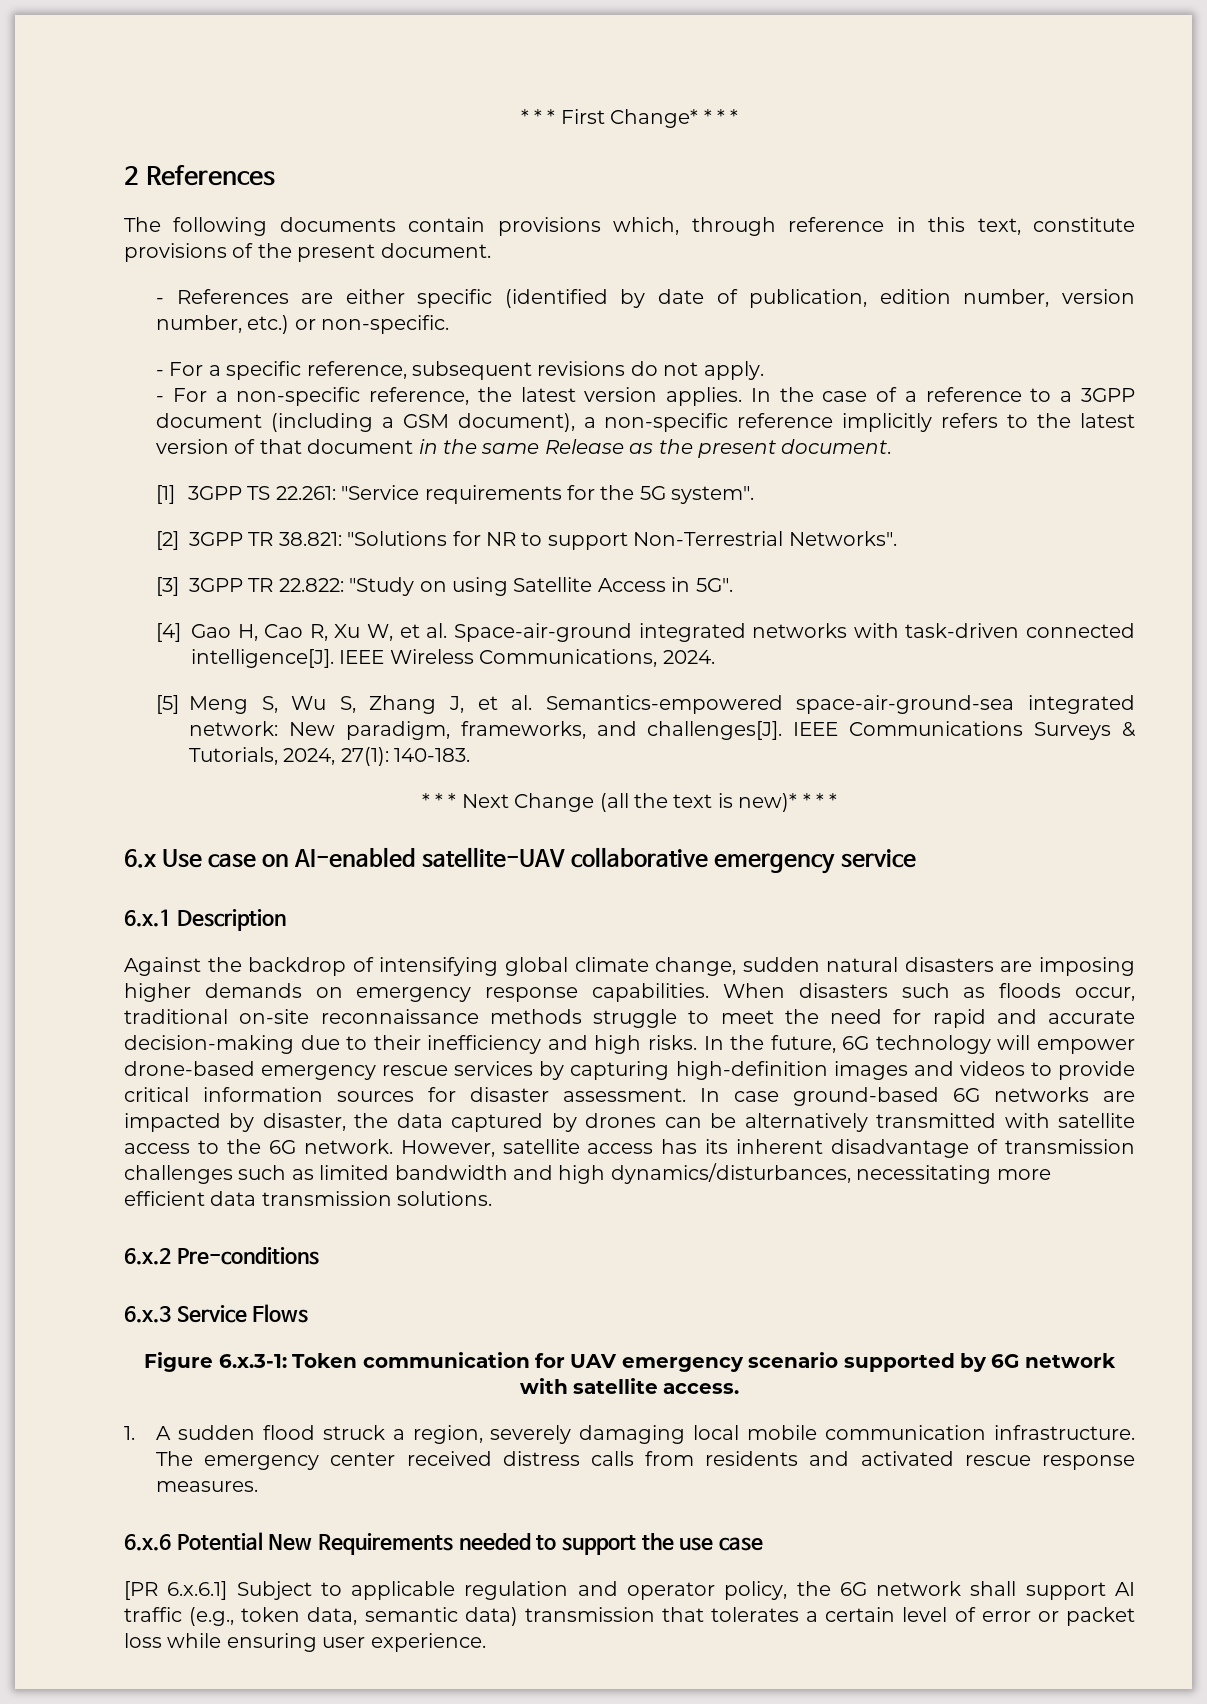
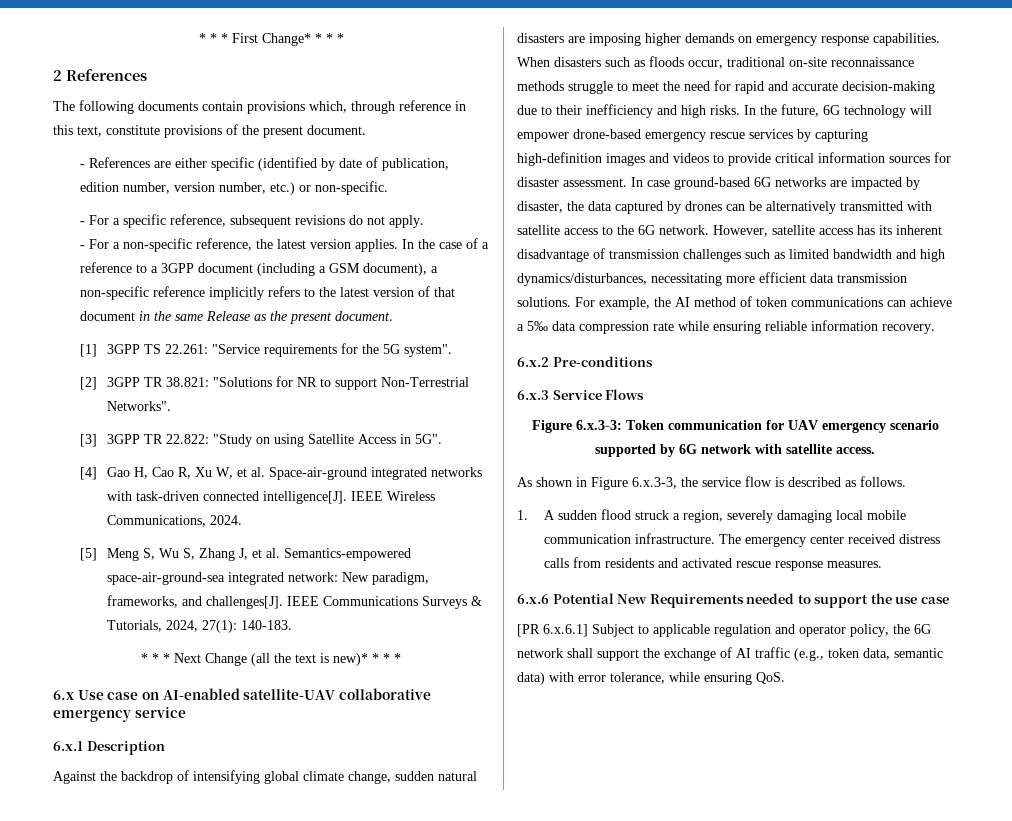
(493, 1198) none -> [575,296,952,310] [517,320,935,334] For example, the AI method of token communications can achieve a 5‰ data compression rate while ensuring reliable information recovery.
[218,1354,287,1368] 6.x.3-1: -> [575,420,622,430] 6.x.3-3:
(740, 1388) none -> [517,476,906,490] // As shown in Figure 6.x.3-3, the service flow is described as follows.
(1106, 1591) none -> [643,647,732,661] the exchange of
[524,1607,1135,1626] [124,1633,486,1652] transmission that tolerates a certain level of error or packet loss while ensuring user experience. -> [549,672,785,685] with error tolerance, while ensuring QoS.

